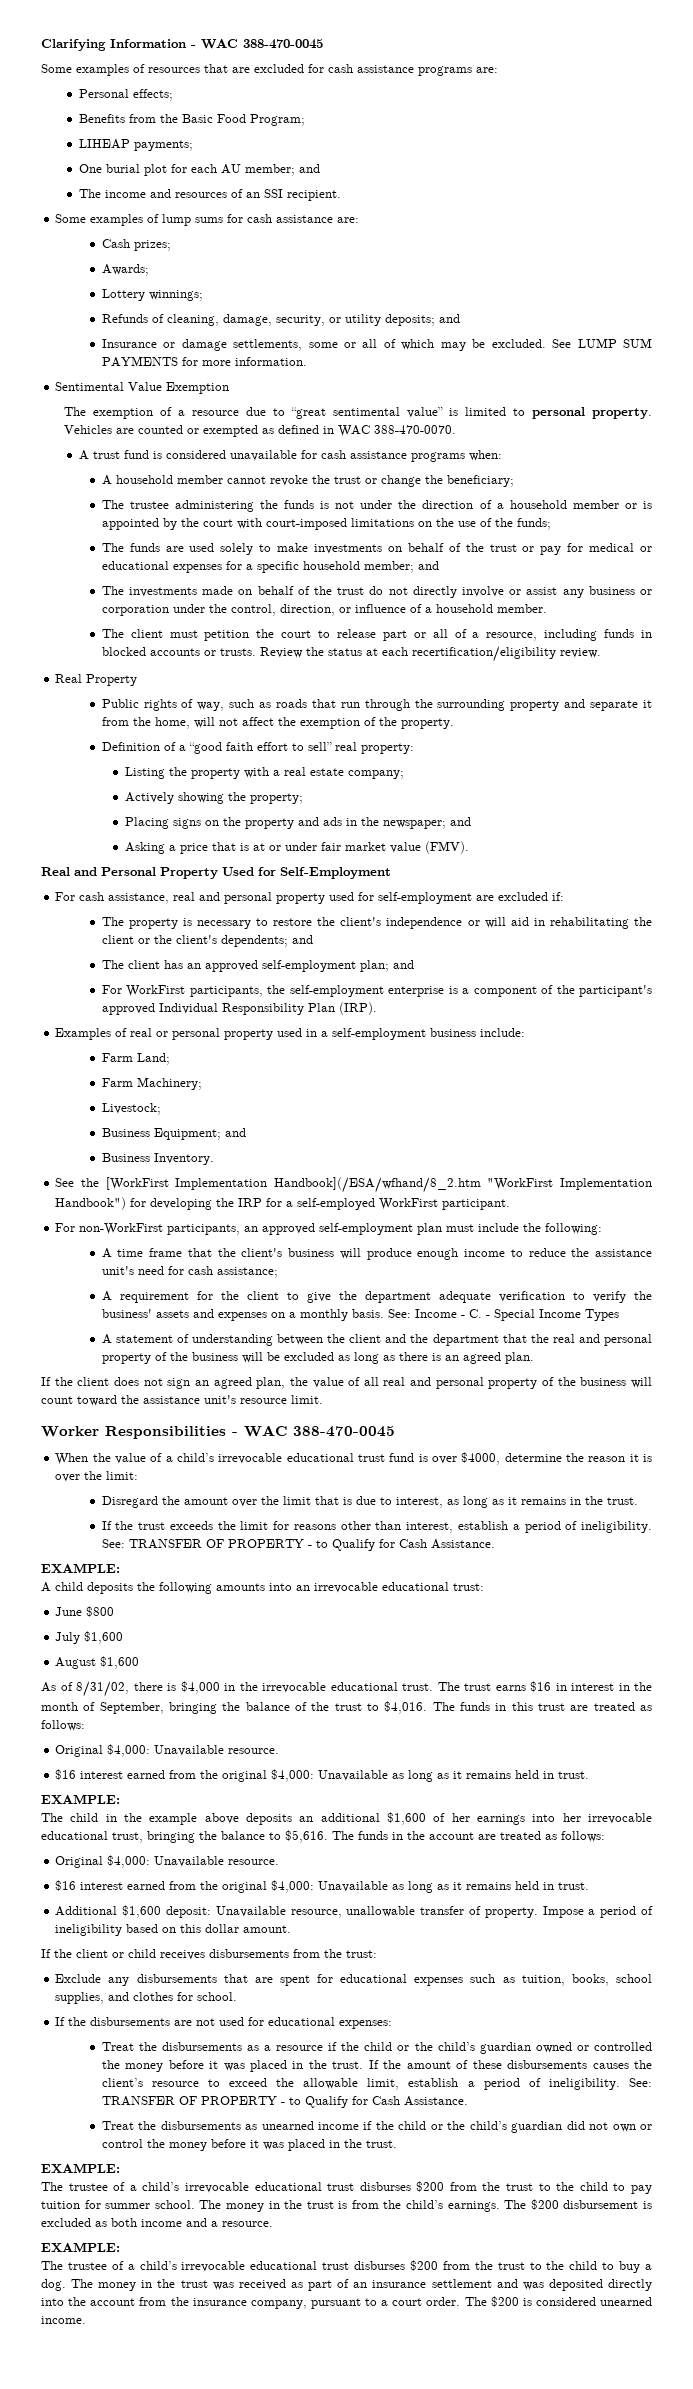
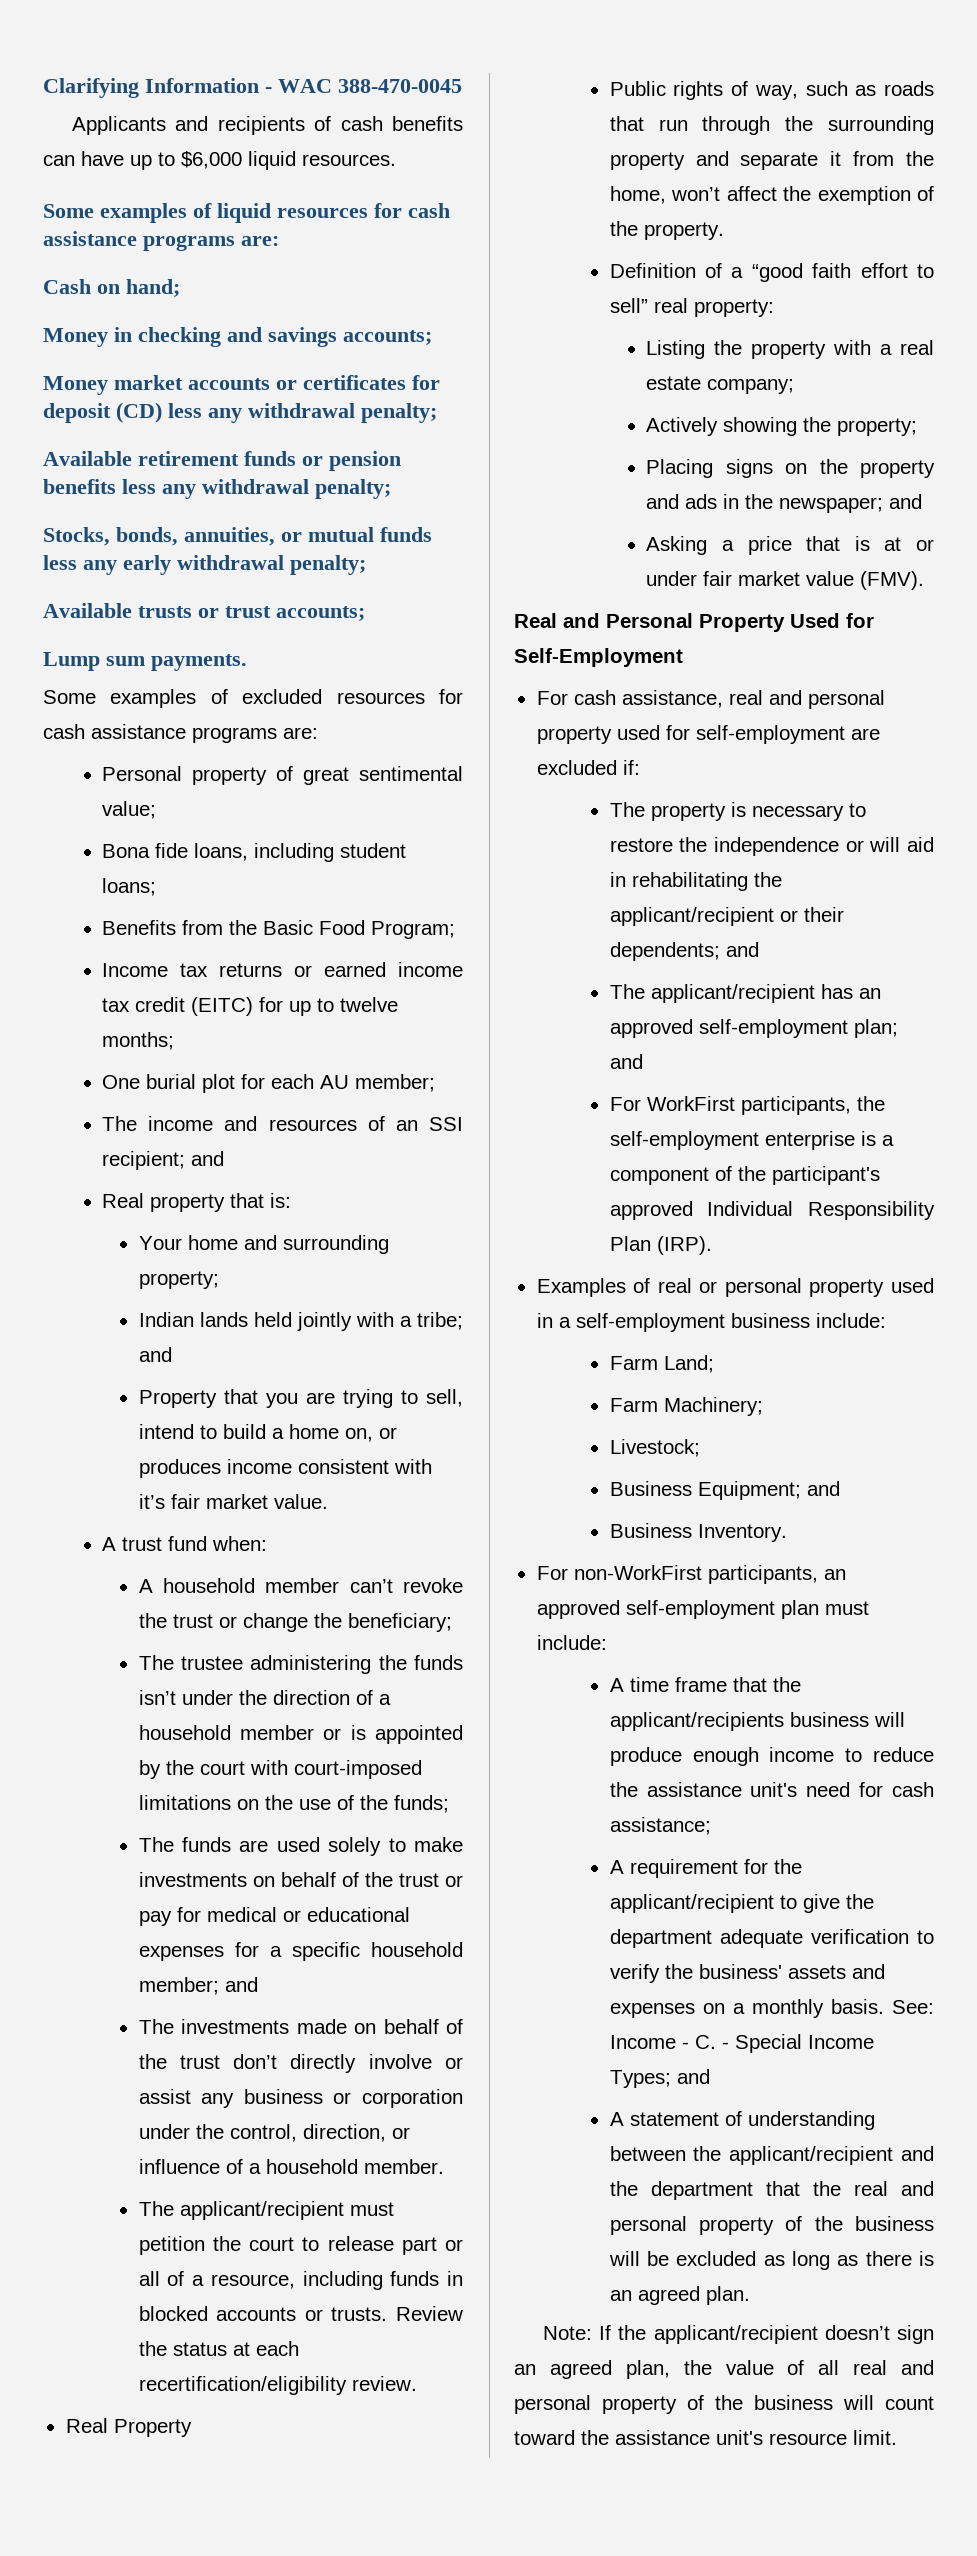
[41,64,304,76] Some examples of resources that are excluded -> [72,116,463,135] [43,151,396,170] [43,203,450,223] [43,231,279,251] [43,279,180,297] [43,327,432,347] [43,375,440,395] [43,402,437,423] [43,451,401,471] [43,479,391,499] [43,527,432,546] [43,555,366,575] [43,603,365,621] [43,652,247,671] [43,689,425,708] Applicants and recipients of cash benefits can have up to $6,000 liquid resources. // Some examples of liquid resources for cash assistance programs are: // Cash on hand; // Money in checking and savings accounts; // Money market accounts or certificates for deposit (CD) less any withdrawal penalty; // Available retirement funds or pension benefits less any withdrawal penalty; // Stocks, bonds, annuities, or mutual funds less any early withdrawal penalty; // Available trusts or trust accounts; // Lump sum payments. // Some examples of excluded resources
[132,89,173,101] effects; -> [192,766,463,785] [102,801,157,819] [102,843,407,862] [102,878,157,896] property of great sentimental value; // Bona fide loans, including student loans;
[78,139,193,151] LIHEAP payments; -> [102,962,463,977] [102,997,399,1016] [102,1032,175,1050] Income tax returns or earned income tax credit (EITC) for up to twelve months;
[298,164,320,173] and -> (436, 1083) none
[286,190,341,201] [55,214,360,226] [101,239,171,251] [101,264,149,276] [101,289,203,301] [101,314,460,326] [101,338,652,351] [101,356,307,367] [55,382,230,394] [64,407,652,419] [64,425,457,437] [78,450,465,462] recipient. // Some examples of lump sums for cash assistance are: // Cash prizes; // Awards; // Lottery winnings; // Refunds of cleaning, damage, security, or utility deposits; and // Insurance or damage settlements, some or all of which may be excluded. See LUMP SUM PAYMENTS for more information. // Sentimental Value Exemption // The exemption of a resource due to “great sentimental value” is limited to personal property. Vehicles are counted or exempted as defined in WAC 388-470-0070. // A trust fund is considered unavailable for cash assistance programs -> [102,1151,225,1170] [102,1193,292,1212] [138,1235,389,1254] [138,1271,219,1289] [138,1312,463,1331] [138,1347,172,1362] [138,1389,463,1408] [138,1424,397,1442] [138,1459,432,1478] [138,1494,328,1509] [102,1536,208,1551] recipient; and // Real property that is: // Your home and surrounding property; // Indian lands held jointly with a tribe; and // Property that you are trying to sell, intend to build a home on, or produces income consistent with it’s fair market value. // A trust fund
[226,476,266,484] cannot -> [349,1579,393,1593] can’t
[320,501,355,509] is not -> [138,1690,176,1705] isn’t
[369,586,408,595] do not -> [233,2054,278,2069] don’t
[130,629,163,638] client -> [179,2201,344,2220] applicant/recipient
[193,717,238,728] will not -> [671,187,721,201] won’t
[340,917,382,926] client's -> (708, 844) none
[101,935,217,944] client or the client's -> [609,907,844,926] applicant/recipient or their
[127,960,160,969] client -> [650,984,815,1003] applicant/recipient
[55,1177,653,1193] [55,1197,511,1210] // See the [WorkFirst Implementation Handbook](/ESA/wfhand/8_2.htm "WorkFirst Implementation Handbook") for developing the IRP for a self-employed WorkFirst participant. -> (787, 1533) none
[478,1223,603,1235] include the following: -> [536,1635,607,1650] include:
[241,1248,283,1257] client's -> [609,1712,784,1731] applicant/recipients
[246,1291,279,1300] client -> [609,1894,774,1913] applicant/recipient
[584,1309,619,1321] Types -> [609,2069,710,2088] Types; and
[349,1334,382,1343] client -> [729,2146,894,2165] applicant/recipient
[41,1377,163,1386] If the client does not -> [543,2325,890,2344] Note: If the applicant/recipient doesn’t
[41,1425,395,1439] [55,1452,652,1465] [55,1471,139,1482] [101,1496,638,1508] [101,1521,653,1533] [101,1539,495,1551] [41,1563,120,1573] [41,1582,484,1594] [55,1606,115,1617] [55,1631,124,1644] [55,1656,140,1669] [41,1681,652,1697] [41,1701,652,1714] [41,1720,85,1731] [55,1744,280,1757] [55,1769,590,1782] [41,1794,120,1804] [41,1812,652,1825] [41,1830,605,1843] [55,1855,280,1868] [55,1880,590,1893] [55,1905,654,1918] [55,1924,292,1936] [41,1949,377,1960] [55,1974,653,1986] [55,1992,238,2004] [55,2017,393,2029] [101,2042,653,2054] [101,2060,652,2072] [101,2078,653,2090] [101,2096,468,2108] [101,2121,652,2133] [101,2139,397,2151] [41,2163,120,2173] [41,2181,652,2194] [41,2199,652,2212] [41,2218,273,2227] [41,2242,120,2252] [41,2260,653,2273] [41,2279,653,2291] [41,2296,652,2309] [41,2316,86,2324] // Worker Responsibilities - WAC 388-470-0045 // When the value of a child’s irrevocable educational trust fund is over $4000, determine the reason it is over the limit: // Disregard the amount over the limit that is due to interest, as long as it remains in the trust. // If the trust exceeds the limit for reasons other than interest, establish a period of ineligibility. See: TRANSFER OF PROPERTY - to Qualify for Cash Assistance. // EXAMPLE: // A child deposits the following amounts into an irrevocable educational trust: // June $800 // July $1,600 // August $1,600 // As of 8/31/02, there is $4,000 in the irrevocable educational trust. The trust earns $16 in interest in the month of September, bringing the balance of the trust to $4,016. The funds in this trust are treated as follows: // Original $4,000: Unavailable resource. // $16 interest earned from the original $4,000: Unavailable as long as it remains held in trust. // EXAMPLE: // The child in the example above deposits an additional $1,600 of her earnings into her irrevocable educational trust, bringing the balance to $5,616. The funds in the account are treated as follows: // Original $4,000: Unavailable resource. // $16 interest earned from the original $4,000: Unavailable as long as it remains held in trust. // Additional $1,600 deposit: Unavailable resource, unallowable transfer of property. Impose a period of ineligibility based on this dollar amount. // If the client or child receives disbursements from the trust: // Exclude any disbursements that are spent for educational expenses such as tuition, books, school supplies, and clothes for school. // If the disbursements are not used for educational expenses: // Treat the disbursements as a resource if the child or the child’s guardian owned or controlled the money before it was placed in the trust. If the amount of these disbursements causes the client’s resource to exceed the allowable limit, establish a period of ineligibility. See: TRANSFER OF PROPERTY - to Qualify for Cash Assistance. // Treat the disbursements as unearned income if the child or the child’s guardian did not own or control the money before it was placed in the trust. // EXAMPLE: // The trustee of a child’s irrevocable educational trust disburses $200 from the trust to the child to pay tuition for summer school. The money in the trust is from the child’s earnings. The $200 disbursement is excluded as both income and a resource. // EXAMPLE: // The trustee of a child’s irrevocable educational trust disburses $200 from the trust to the child to buy a dog. The money in the trust was received as part of an insurance settlement and was deposited directly into the account from the insurance company, pursuant to a court order. The $200 is considered unearned income. -> (897, 2437) none

